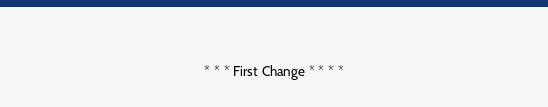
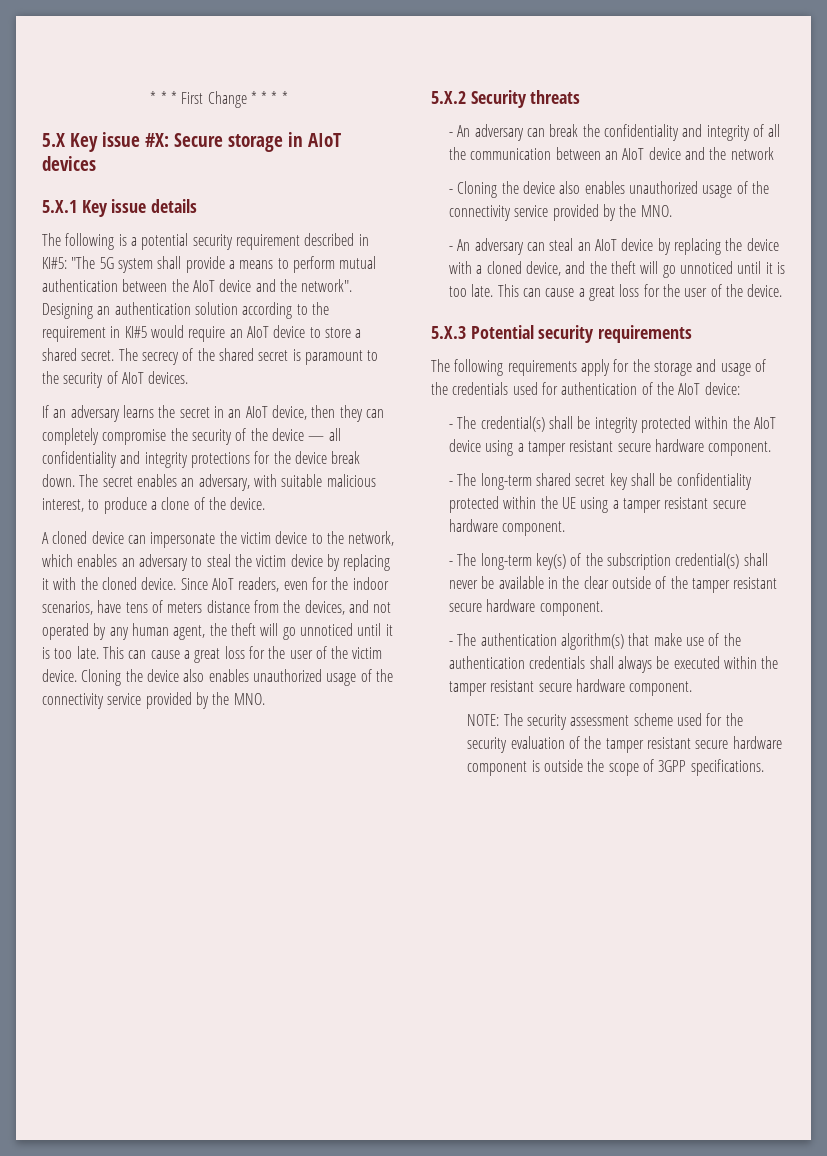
(344, 70) none -> [42,132,341,152] [42,156,96,171] [42,199,198,217] [42,233,369,250] [42,256,377,273] [42,279,353,292] [42,302,329,319] [42,325,362,342] [42,348,379,365] [42,371,189,388] [42,405,384,422] [42,428,341,445] [42,451,361,468] [42,474,376,491] [42,497,266,514] [42,531,395,548] [42,554,391,571] [42,577,389,592] [42,600,392,615] [42,623,393,640] [42,646,383,663] [42,669,393,686] [42,692,265,709] [431,90,581,108] [449,124,781,141] [449,147,774,160] [449,181,770,198] [449,204,672,221] [449,238,779,255] [449,261,785,278] [449,284,783,301] [431,325,693,343] [431,359,766,376] [431,382,740,395] [449,416,777,433] [449,439,772,456] [449,473,752,490] [449,496,746,513] [449,519,566,536] [449,553,768,570] [449,576,778,593] [449,599,603,616] [449,633,741,650] [449,656,779,673] [449,679,693,696] [467,713,743,730] [467,736,782,753] [467,759,764,776] // 5.X Key issue #X: Secure storage in AIoT devices // 5.X.1 Key issue details // The following is a potential security requirement described in KI#5: "The 5G system shall provide a means to perform mutual authentication between the AIoT device and the network". Designing an authentication solution according to the requirement in KI#5 would require an AIoT device to store a shared secret. The secrecy of the shared secret is paramount to the security of AIoT devices. // If an adversary learns the secret in an AIoT device, then they can completely compromise the security of the device — all confidentiality and integrity protections for the device break down. The secret enables an adversary, with suitable malicious interest, to produce a clone of the device. // A cloned device can impersonate the victim device to the network, which enables an adversary to steal the victim device by replacing it with the cloned device. Since AIoT readers, even for the indoor scenarios, have tens of meters distance from the devices, and not operated by any human agent, the theft will go unnoticed until it is too late. This can cause a great loss for the user of the victim device. Cloning the device also enables unauthorized usage of the connectivity service provided by the MNO. // 5.X.2 Security threats // - An adversary can break the confidentiality and integrity of all the communication between an AIoT device and the network // - Cloning the device also enables unauthorized usage of the connectivity service provided by the MNO. // - An adversary can steal an AIoT device by replacing the device with a cloned device, and the theft will go unnoticed until it is too late. This can cause a great loss for the user of the device. // 5.X.3 Potential security requirements // The following requirements apply for the storage and usage of the credentials used for authentication of the AIoT device: // - The credential(s) shall be integrity protected within the AIoT device using a tamper resistant secure hardware component. // - The long-term shared secret key shall be confidentiality protected within the UE using a tamper resistant secure hardware component. // - The long-term key(s) of the subscription credential(s) shall never be available in the clear outside of the tamper resistant secure hardware component. // - The authentication algorithm(s) that make use of the authentication credentials shall always be executed within the tamper resistant secure hardware component. // NOTE: The security assessment scheme used for the security evaluation of the tamper resistant secure hardware component is outside the scope of 3GPP specifications.

